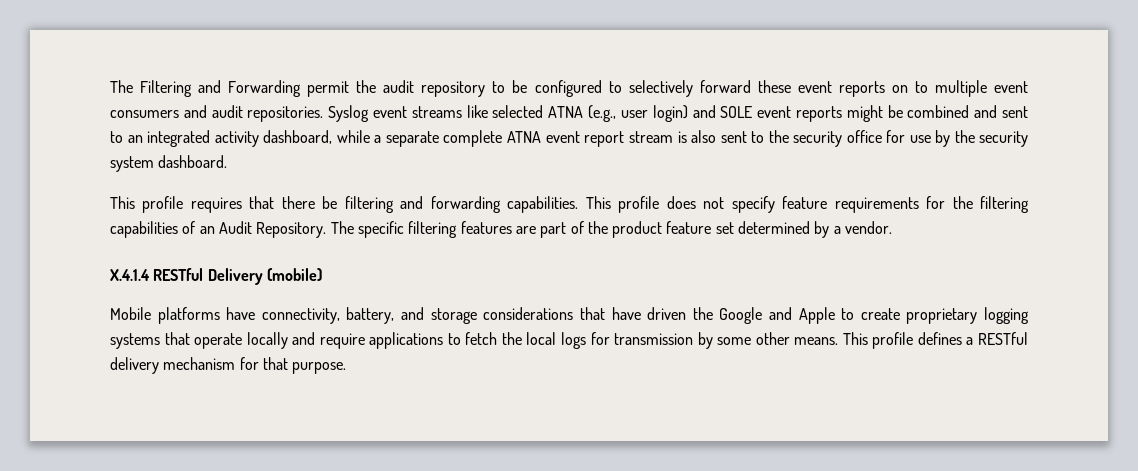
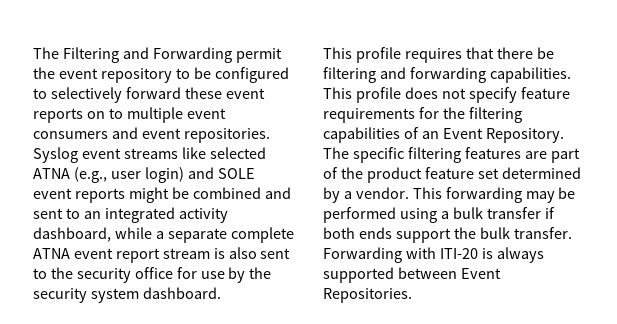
[383,80,415,93] audit -> [58,68,98,79] event
[211,105,243,118] audit -> [141,128,181,139] event
[218,221,252,234] Audit -> [442,128,483,139] Event
[110,268,322,285] [110,307,1029,324] [110,332,1028,349] [110,357,347,374] // X.4.1.4 RESTful Delivery (mobile) // Mobile platforms have connectivity, battery, and storage considerations that have driven the Google and Apple to create proprietary logging systems that operate locally and require applications to fetch the local logs for transmission by some other means. This profile defines a RESTful delivery mechanism for that purpose. -> [412,187,576,203] [323,207,555,223] [323,227,572,243] [323,247,544,263] [323,267,501,283] [323,288,412,303] This forwarding may be performed using a bulk transfer if both ends support the bulk transfer. Forwarding with ITI-20 is always supported between Event Repositories.

